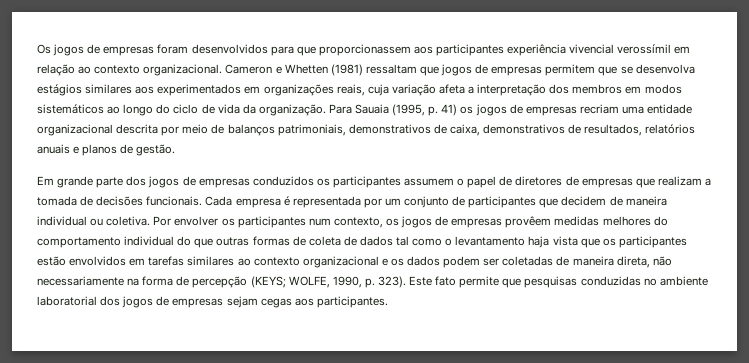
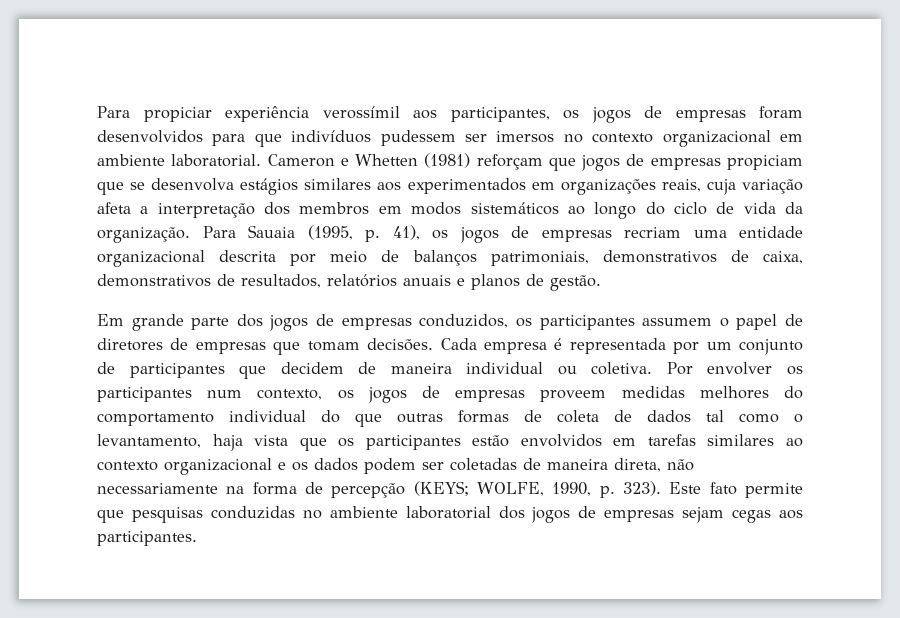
[37,44,51,54] Os -> [97,106,579,122] Para propiciar experiência verossímil aos participantes, os
[318,44,691,56] [37,64,223,76] proporcionassem aos participantes experiência vivencial verossímil em relação ao contexto organizacional. -> [291,130,803,147] [97,154,262,167] indivíduos pudessem ser imersos no contexto organizacional em ambiente laboratorial.
[365,64,417,74] ressaltam -> [476,154,543,170] reforçam
[545,64,596,76] permitem -> [726,155,803,170] propiciam
[441,104,458,116] 41) -> [392,225,420,240] 41),
[252,176,314,186] conduzidos -> [419,314,509,328] conduzidos,
[657,176,711,186] [37,196,203,206] realizam a tomada de decisões funcionais. -> [307,338,434,351] tomam decisões.
[505,216,552,228] provêem -> [540,390,607,402] proveem
[455,236,526,246] levantamento -> [97,434,201,448] levantamento,

